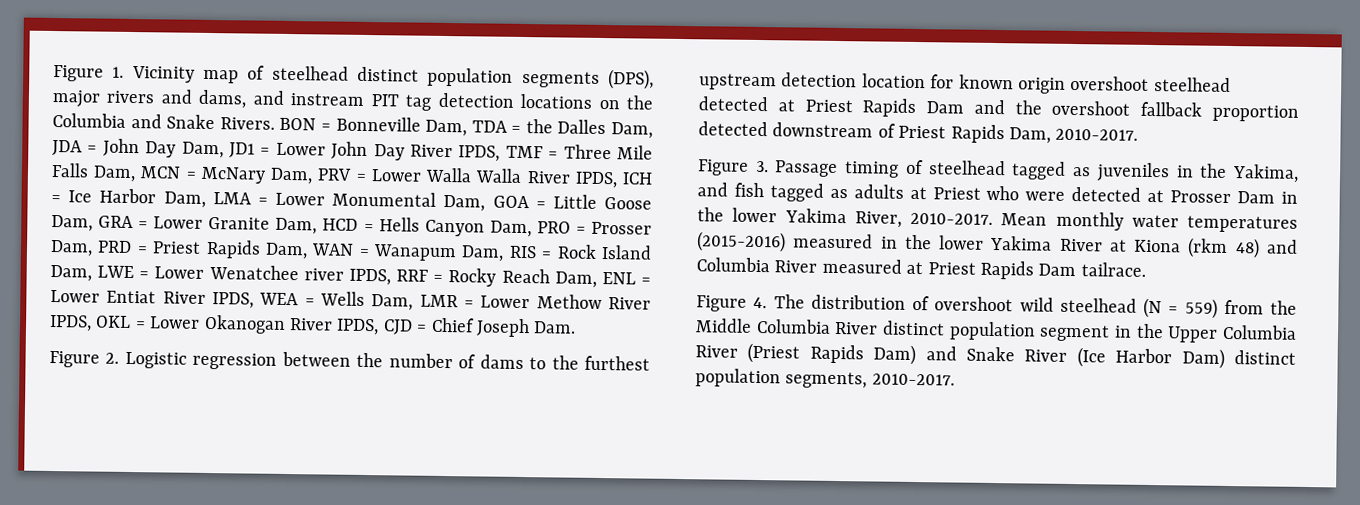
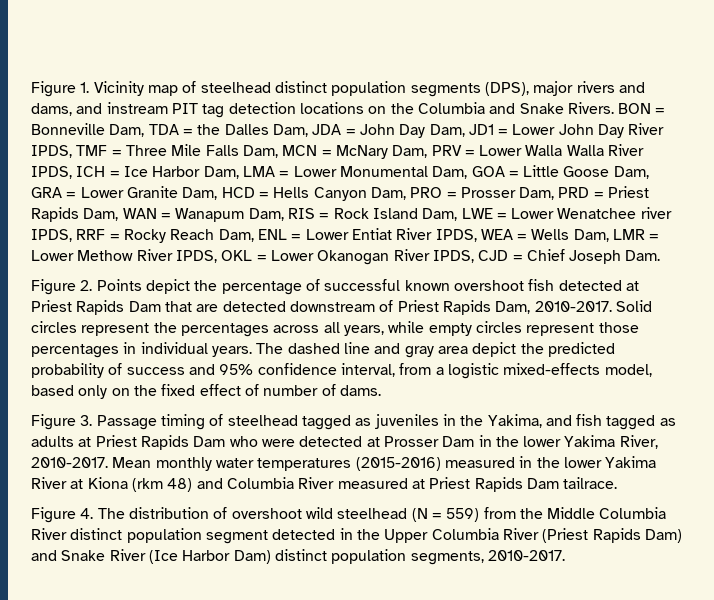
[124,351,650,371] [699,72,1231,94] Logistic regression between the number of dams to the furthest upstream detection location for known origin overshoot steelhead -> [96,279,555,295] Points depict the percentage of successful known overshoot fish
[973,99,1299,122] and the overshoot fallback proportion -> [164,301,219,312] that are
(1139, 134) none -> [615,300,652,312] [31,321,639,337] [31,342,615,358] [31,363,652,379] [31,384,381,399] Solid circles represent the percentages across all years, while empty circles represent those percentages in individual years. The dashed line and gray area depict the predicted probability of success and 95% confidence interval, from a logistic mixed-effects model, based only on the fixed effect of number of dams.
(981, 193) none -> [140,435,226,450] Rapids Dam
(1111, 333) none -> [272,529,336,540] detected

